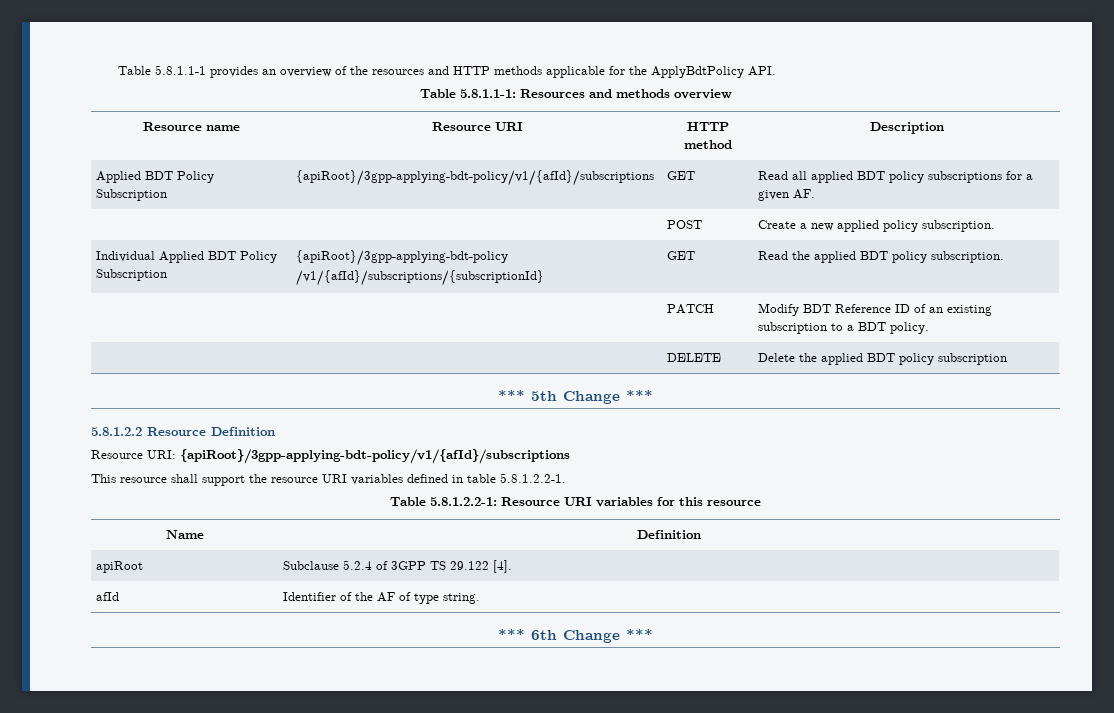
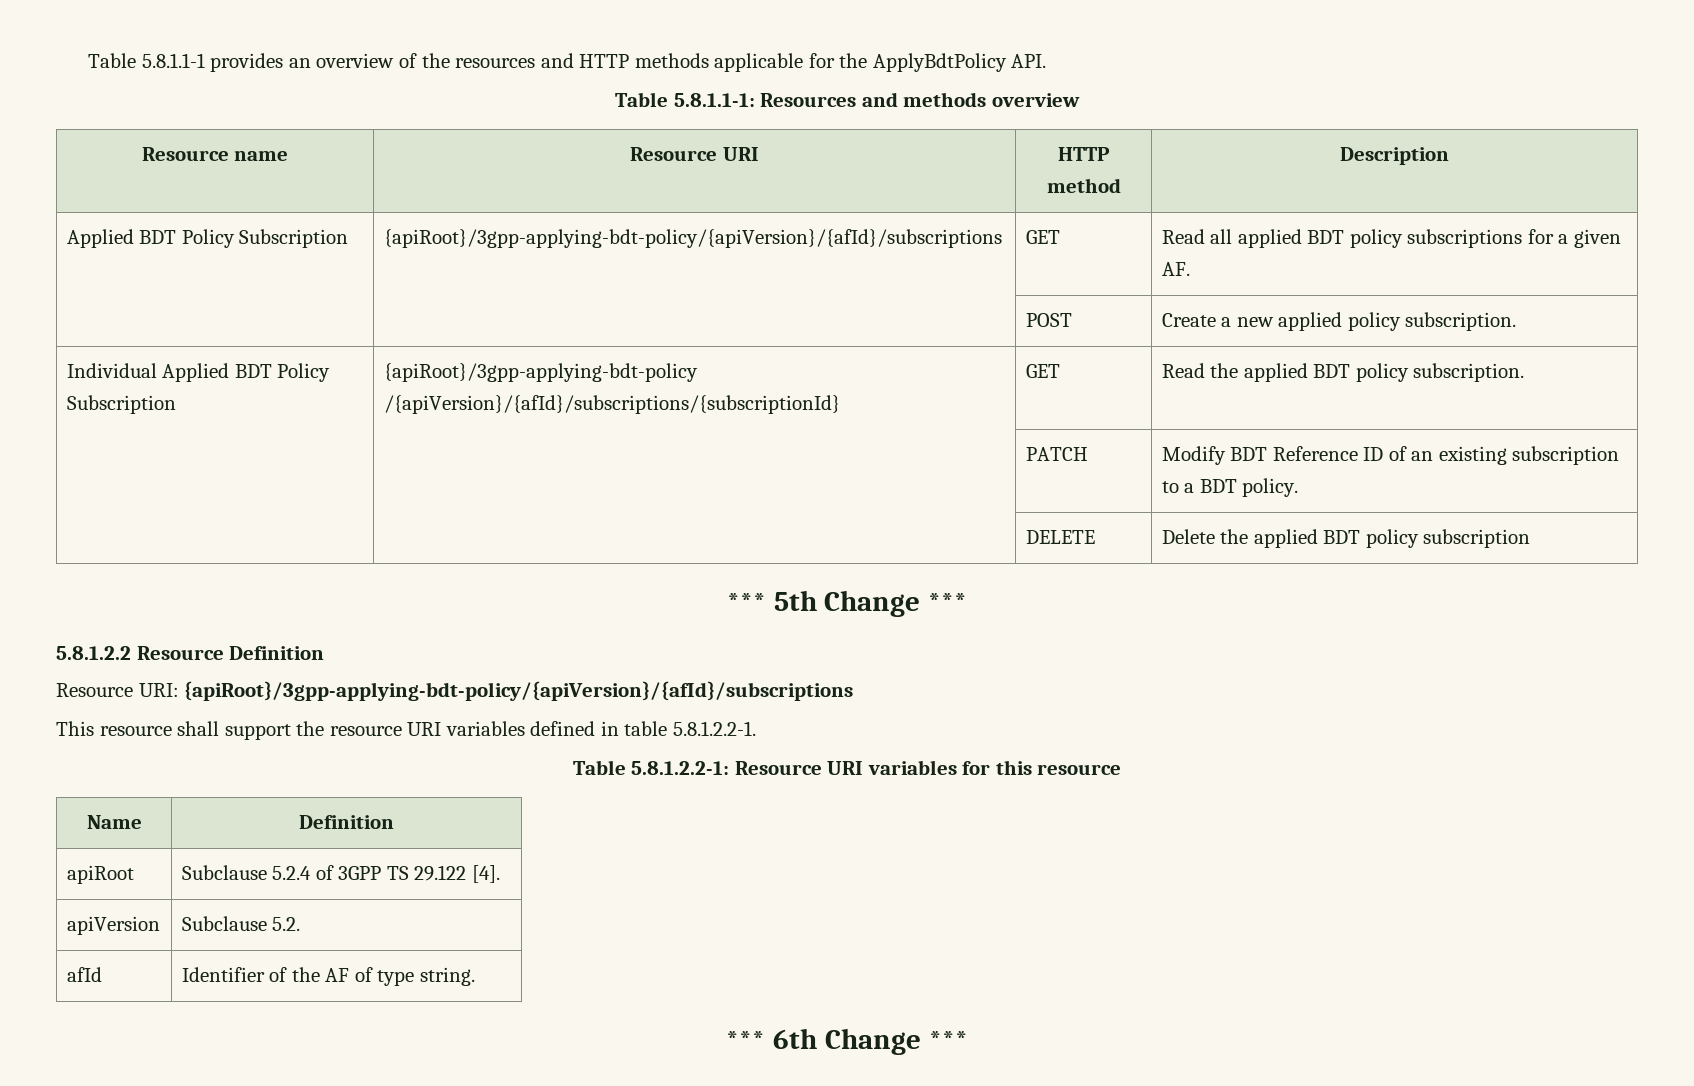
[296,170,655,186] {apiRoot}/3gpp-applying-bdt-policy/v1/{afId}/subscriptions -> [383,229,1002,248] {apiRoot}/3gpp-applying-bdt-policy/{apiVersion}/{afId}/subscriptions
[296,270,545,286] /v1/{afId}/subscriptions/{subscriptionId} -> [383,395,840,414] /{apiVersion}/{afId}/subscriptions/{subscriptionId}
[180,449,570,464] {apiRoot}/3gpp-applying-bdt-policy/v1/{afId}/subscriptions -> [184,681,854,701] {apiRoot}/3gpp-applying-bdt-policy/{apiVersion}/{afId}/subscriptions
(513, 566) none -> [66,916,160,935] [181,916,301,931] // apiVersion | Subclause 5.2.

